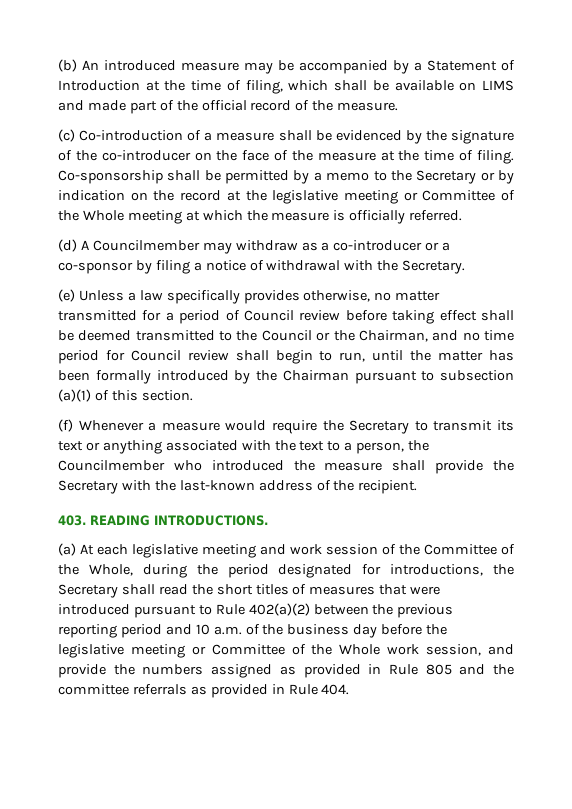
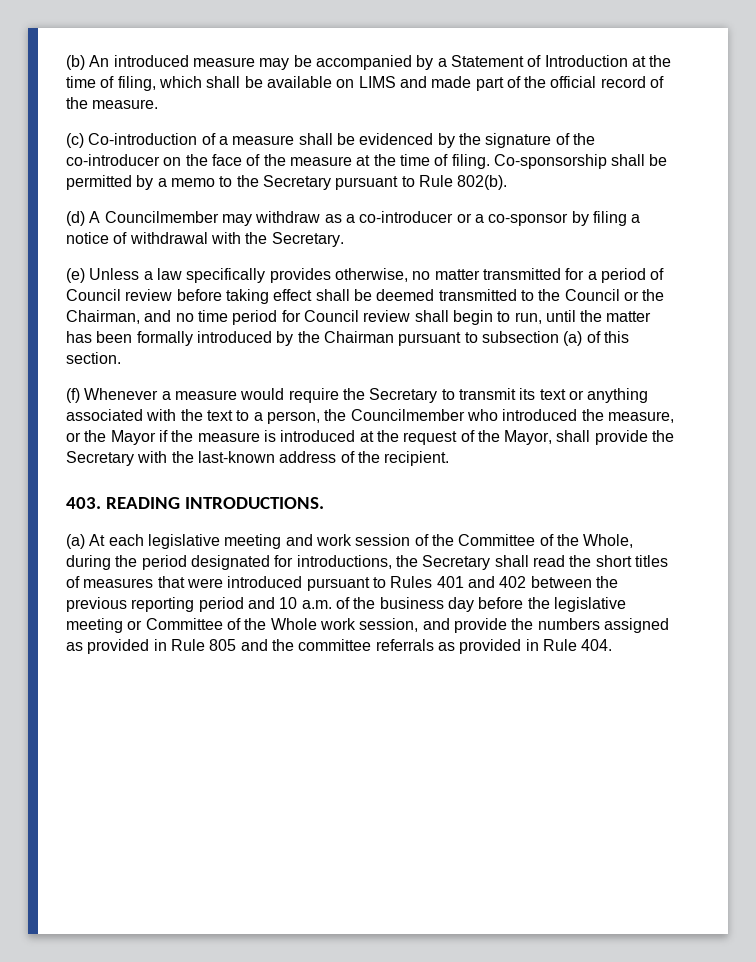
[480,170,515,184] [58,190,515,204] [58,210,463,224] or by indication on the record at the legislative meeting or Committee of the Whole meeting at which the measure is officially referred. -> [335,175,508,190] pursuant to Rule 802(b).
[58,389,91,402] (a)(1) -> [563,331,583,346] (a)
[324,462,383,471] measure -> [607,411,674,423] [66,430,553,445] measure, or the Mayor if the measure is introduced at the request of the Mayor,
[215,603,310,616] Rule 402(a)(2) -> [390,576,527,588] Rules 401 and 402

